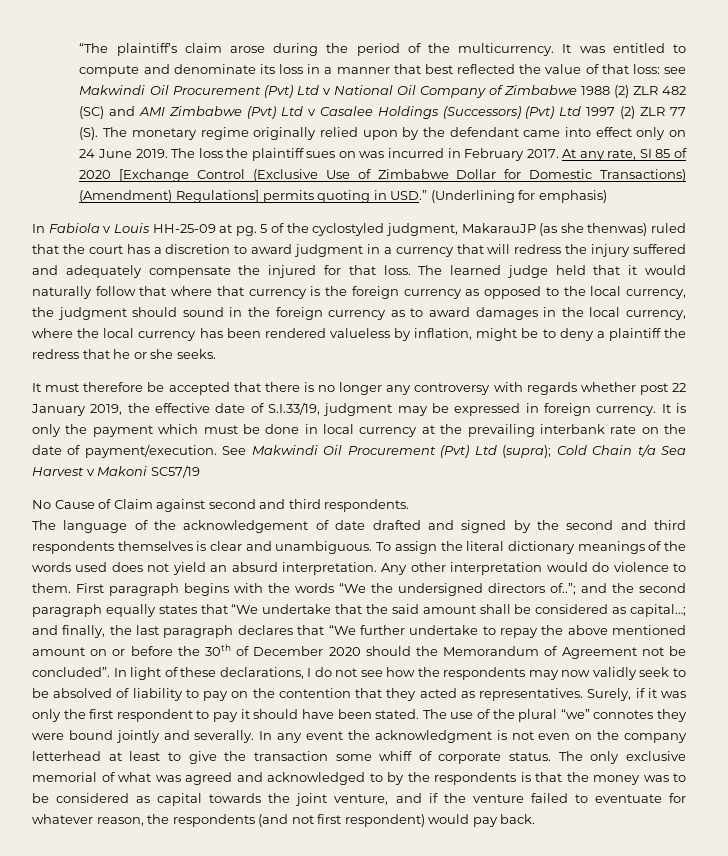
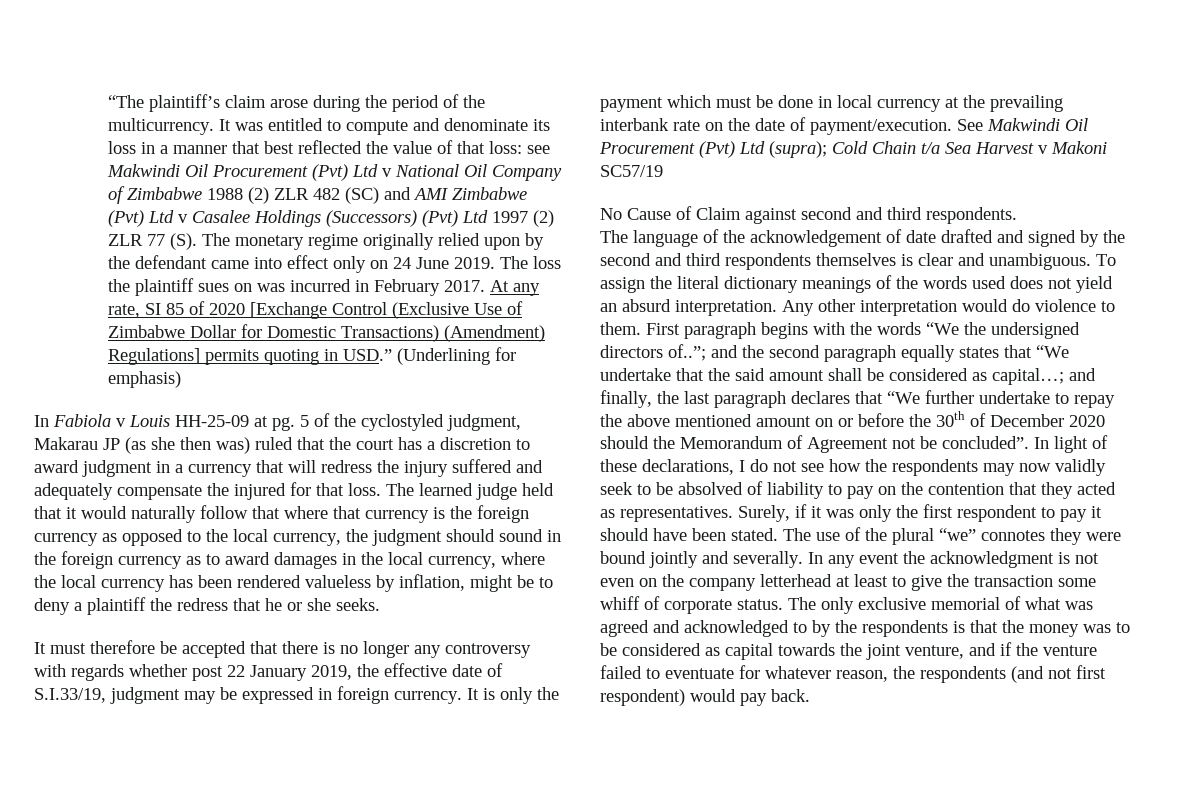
[461,223,648,236] MakarauJP (as she thenwas) -> [34,437,250,454] Makarau JP (as she then was)

